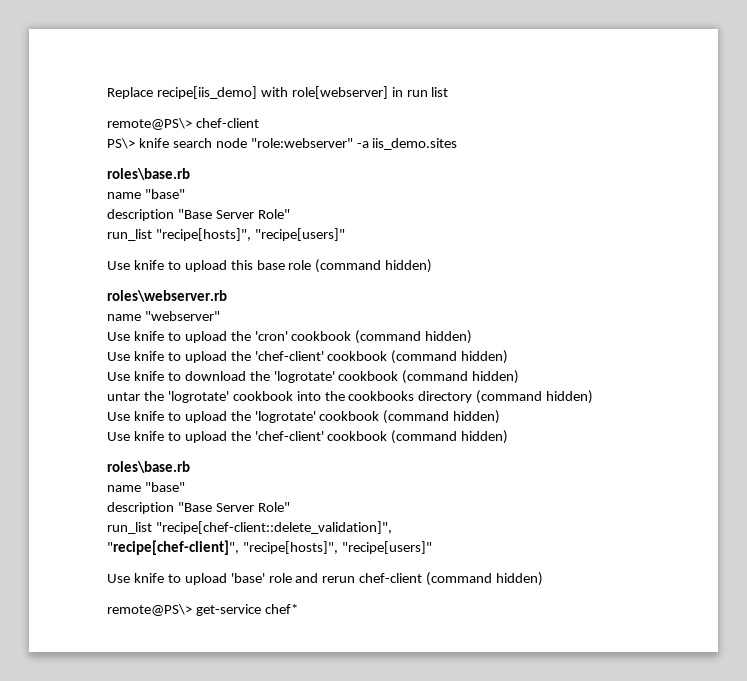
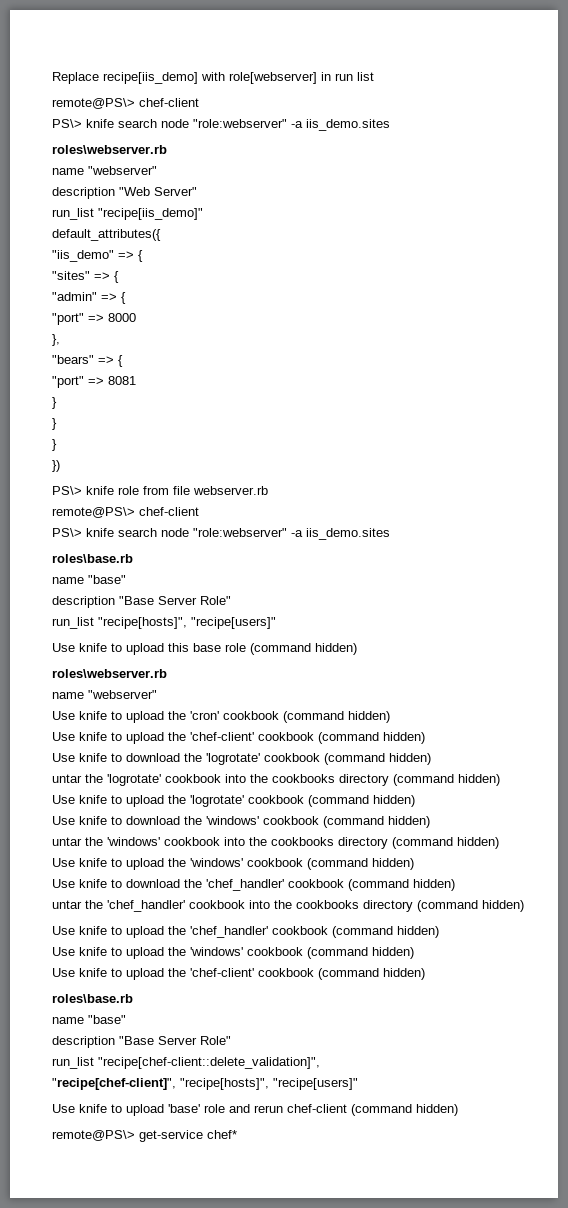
(458, 144) none -> [52,145,167,154] [52,166,157,175] [52,187,197,199] [52,208,203,220] [52,229,161,241] [52,250,143,262] [52,271,119,283] [52,292,126,304] [52,313,136,325] [52,334,60,346] [52,355,123,367] [52,376,136,388] [52,397,57,409] [52,418,57,430] [52,439,57,451] [52,460,60,472] [52,486,268,495] [52,507,199,518] [52,528,390,540] // roles\webserver.rb // name "webserver" // description "Web Server" // run_list "recipe[iis_demo]" // default_attributes({ // "iis_demo" => { // "sites" => { // "admin" => { // "port" => 8000 // }, // "bears" => { // "port" => 8081 // } // } // } // }) // PS\> knife role from file webserver.rb // remote@PS\> chef-client // PS\> knife search node "role:webserver" -a iis_demo.sites
(501, 417) none -> [52,816,430,828] [52,837,499,849] [52,858,414,870] [52,879,455,891] [52,900,524,912] [52,926,439,938] [52,947,414,959] // Use knife to download the 'windows' cookbook (command hidden) // untar the 'windows' cookbook into the cookbooks directory (command hidden) // Use knife to upload the 'windows' cookbook (command hidden) // Use knife to download the 'chef_handler' cookbook (command hidden) // untar the 'chef_handler' cookbook into the cookbooks directory (command hidden) // Use knife to upload the 'chef_handler' cookbook (command hidden) // Use knife to upload the 'windows' cookbook (command hidden)

